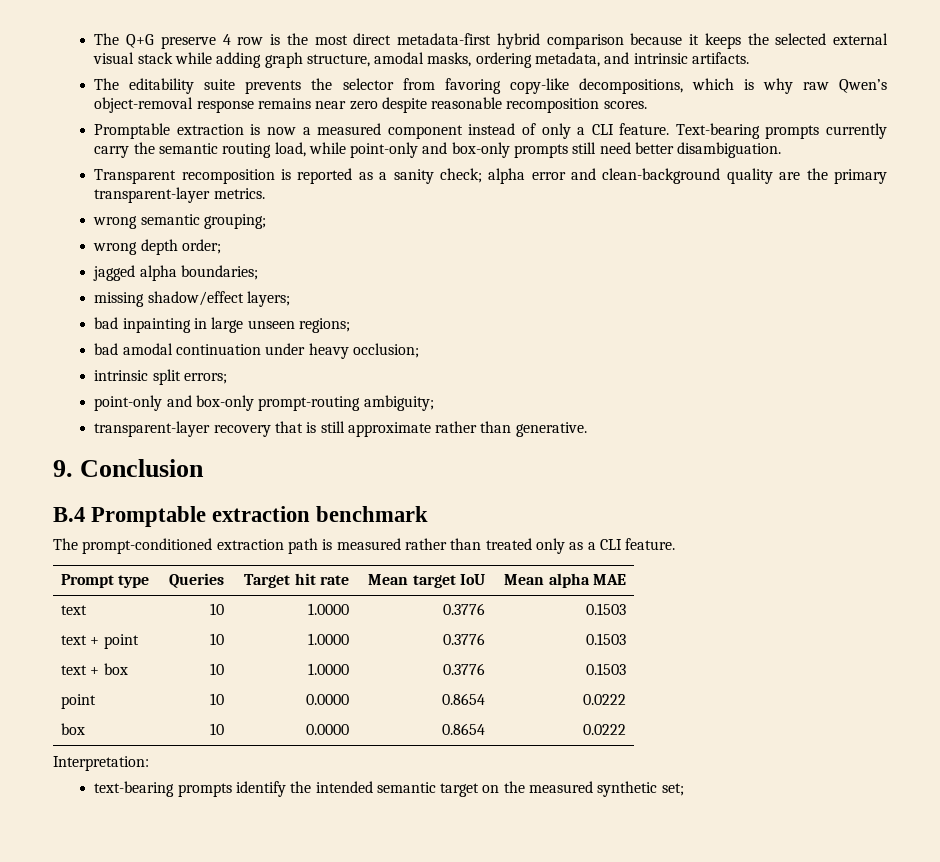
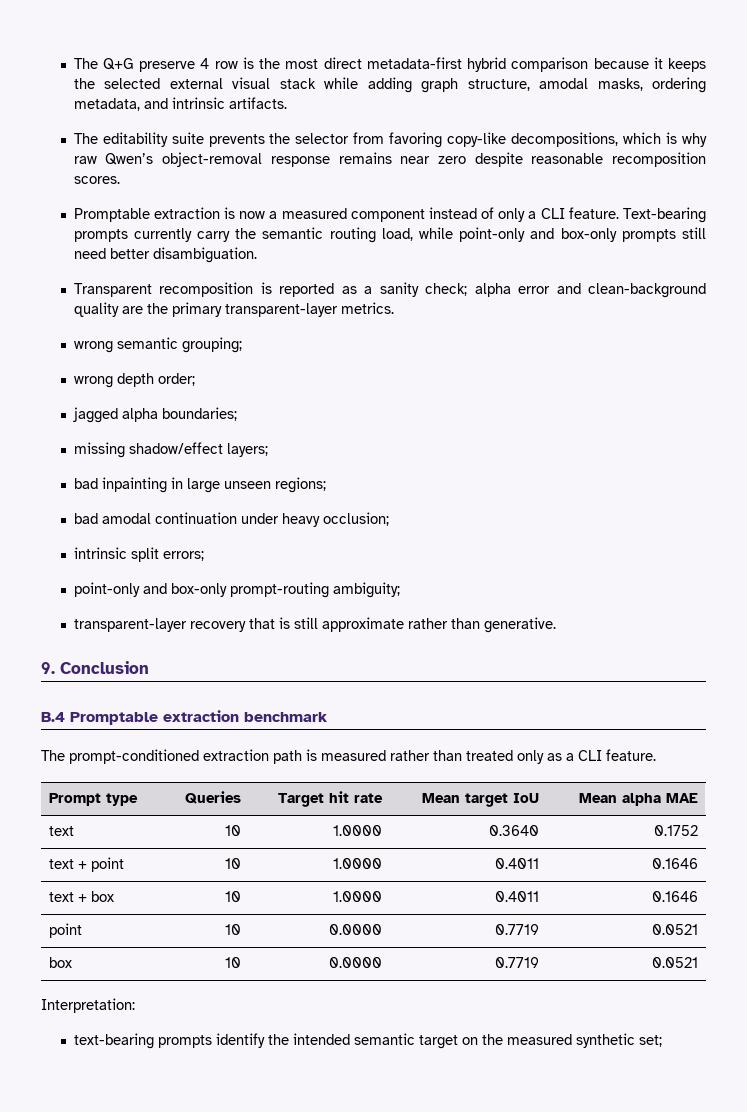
[442,603,485,615] [585,603,626,615] 0.3776 | 0.1503 -> [489,825,540,836] [654,825,699,836] 0.3640 | 0.1752
[442,633,485,645] [585,633,626,645] 0.3776 | 0.1503 -> [495,858,540,869] [652,858,699,869] 0.4011 | 0.1646
[442,663,485,675] [585,663,626,675] 0.3776 | 0.1503 -> [495,891,540,902] [652,891,699,902] 0.4011 | 0.1646
[441,693,485,705] [582,694,626,705] 0.8654 | 0.0222 -> [495,924,540,935] [652,924,699,935] 0.7719 | 0.0521
[441,723,485,735] [582,724,626,735] 0.8654 | 0.0222 -> [495,957,540,968] [652,957,699,968] 0.7719 | 0.0521

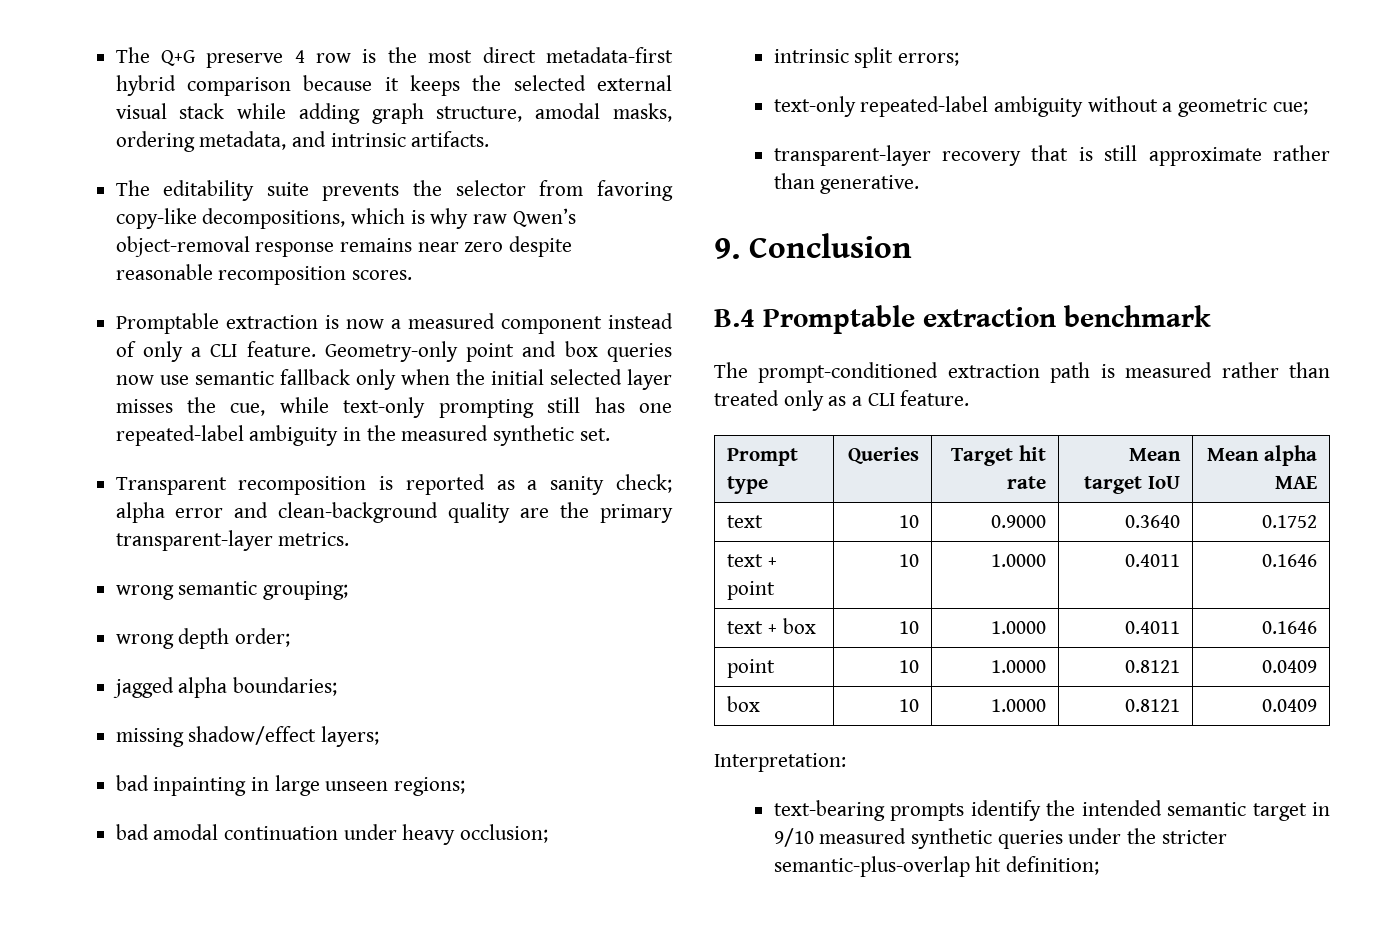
[623,207,706,223] [73,227,706,243] [73,247,257,263] Text-bearing prompts currently carry the semantic routing load, while point-only and box-only prompts still need better disambiguation. -> [324,341,672,362] [115,369,672,390] [115,397,672,418] [115,425,610,446] Geometry-only point and box queries now use semantic fallback only when the initial selected layer misses the cue, while text-only prompting still has one repeated-label ambiguity in the measured synthetic set.
[73,582,400,598] point-only and box-only prompt-routing ambiguity; -> [773,96,1308,117] text-only repeated-label ambiguity without a geometric cue;
[333,825,383,836] 1.0000 -> [990,515,1046,528] 0.9000
[329,924,383,935] [495,924,540,935] [652,924,699,935] [48,957,72,968] [225,957,242,968] [329,957,383,968] [495,957,540,968] [652,957,699,968] 0.0000 | 0.7719 | 0.0521 // box | 10 | 0.0000 | 0.7719 | 0.0521 -> [990,660,1046,673] [1124,660,1180,673] [1261,660,1317,673] [727,696,761,712] [898,699,919,712] [990,699,1046,712] [1124,699,1180,712] [1261,699,1317,712] 1.0000 | 0.8121 | 0.0409 // box | 10 | 1.0000 | 0.8121 | 0.0409
[461,1033,662,1048] on the measured synthetic set; -> [1311,802,1330,816] [773,828,1227,849] [773,856,1099,877] in 9/10 measured synthetic queries under the stricter semantic-plus-overlap hit definition;

